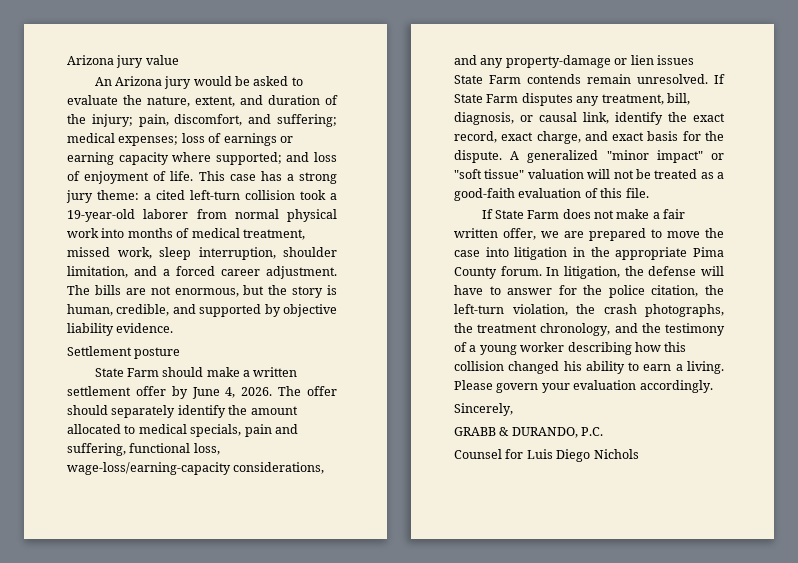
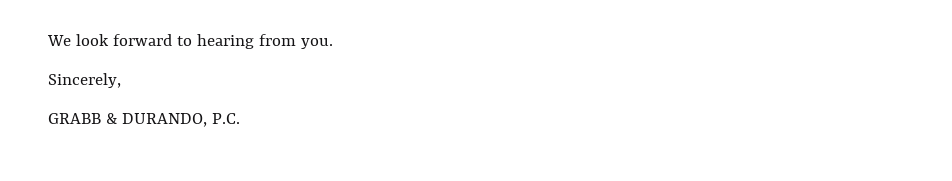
[67,55,179,68] [94,76,303,89] [67,95,338,107] [67,114,337,127] [67,133,293,146] [67,152,337,165] [67,171,337,184] [66,190,337,203] [67,209,337,222] [67,228,305,240] [67,247,337,260] [67,266,337,279] [67,285,337,298] [67,304,337,317] [67,323,174,336] [67,346,181,359] [94,367,298,377] [67,386,337,399] [67,405,298,418] [67,424,298,437] [67,443,220,456] [67,462,325,475] [454,55,694,68] [454,74,725,84] [454,93,690,106] [454,112,725,125] [454,131,724,144] [454,150,724,163] [454,169,724,179] [454,188,649,201] [481,209,686,219] [454,228,724,241] [454,247,724,260] [454,266,724,279] [454,285,724,298] [454,304,724,317] [454,323,725,336] [454,342,687,355] [454,361,724,374] [454,380,713,393] Arizona jury value // An Arizona jury would be asked to evaluate the nature, extent, and duration of the injury; pain, discomfort, and suffering; medical expenses; loss of earnings or earning capacity where supported; and loss of enjoyment of life. This case has a strong jury theme: a cited left-turn collision took a 19-year-old laborer from normal physical work into months of medical treatment, missed work, sleep interruption, shoulder limitation, and a forced career adjustment. The bills are not enormous, but the story is human, credible, and supported by objective liability evidence. // Settlement posture // State Farm should make a written settlement offer by June 4, 2026. The offer should separately identify the amount allocated to medical specials, pain and suffering, functional loss, wage-loss/earning-capacity considerations, and any property-damage or lien issues State Farm contends remain unresolved. If State Farm disputes any treatment, bill, diagnosis, or causal link, identify the exact record, exact charge, and exact basis for the dispute. A generalized "minor impact" or "soft tissue" valuation will not be treated as a good-faith evaluation of this file. // If State Farm does not make a fair written offer, we are prepared to move the case into litigation in the appropriate Pima County forum. In litigation, the defense will have to answer for the police citation, the left-turn violation, the crash photographs, the treatment chronology, and the testimony of a young worker describing how this collision changed his ability to earn a living. Please govern your evaluation accordingly. -> [47,34,333,49] We look forward to hearing from you.
[454,449,639,462] // Counsel for Luis Diego Nichols -> (240, 118) none

